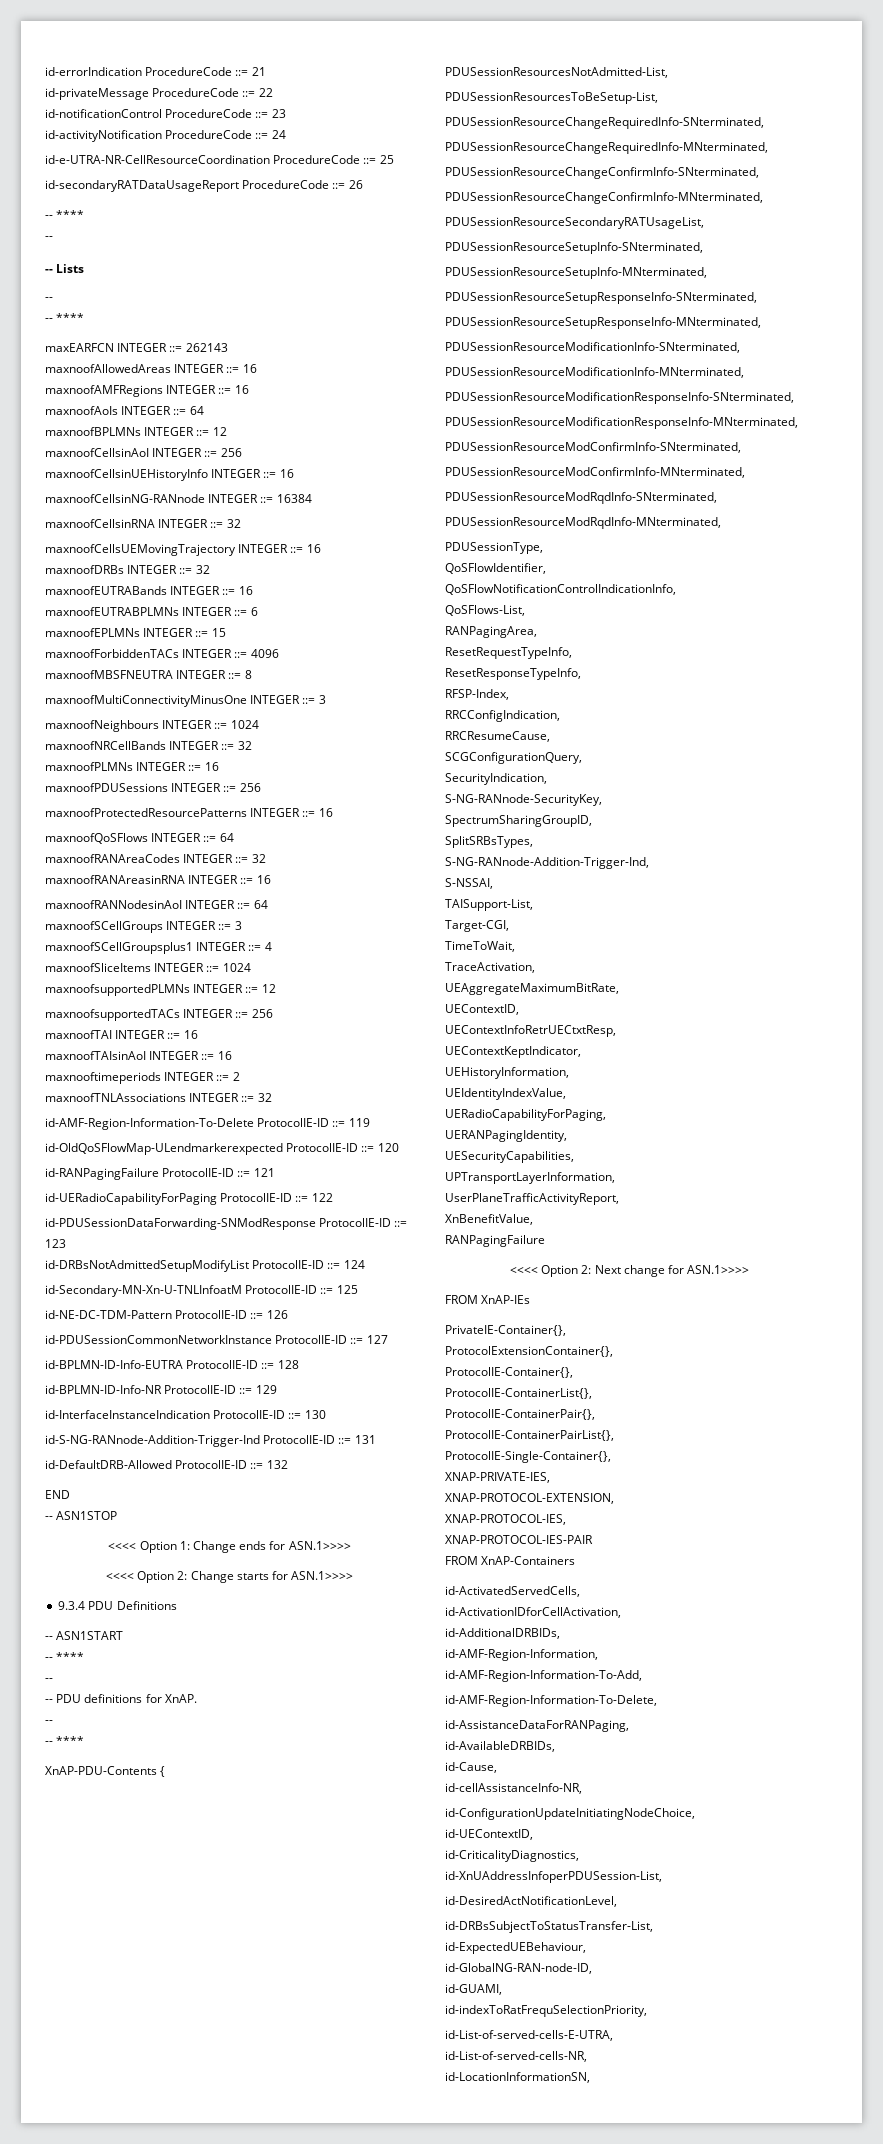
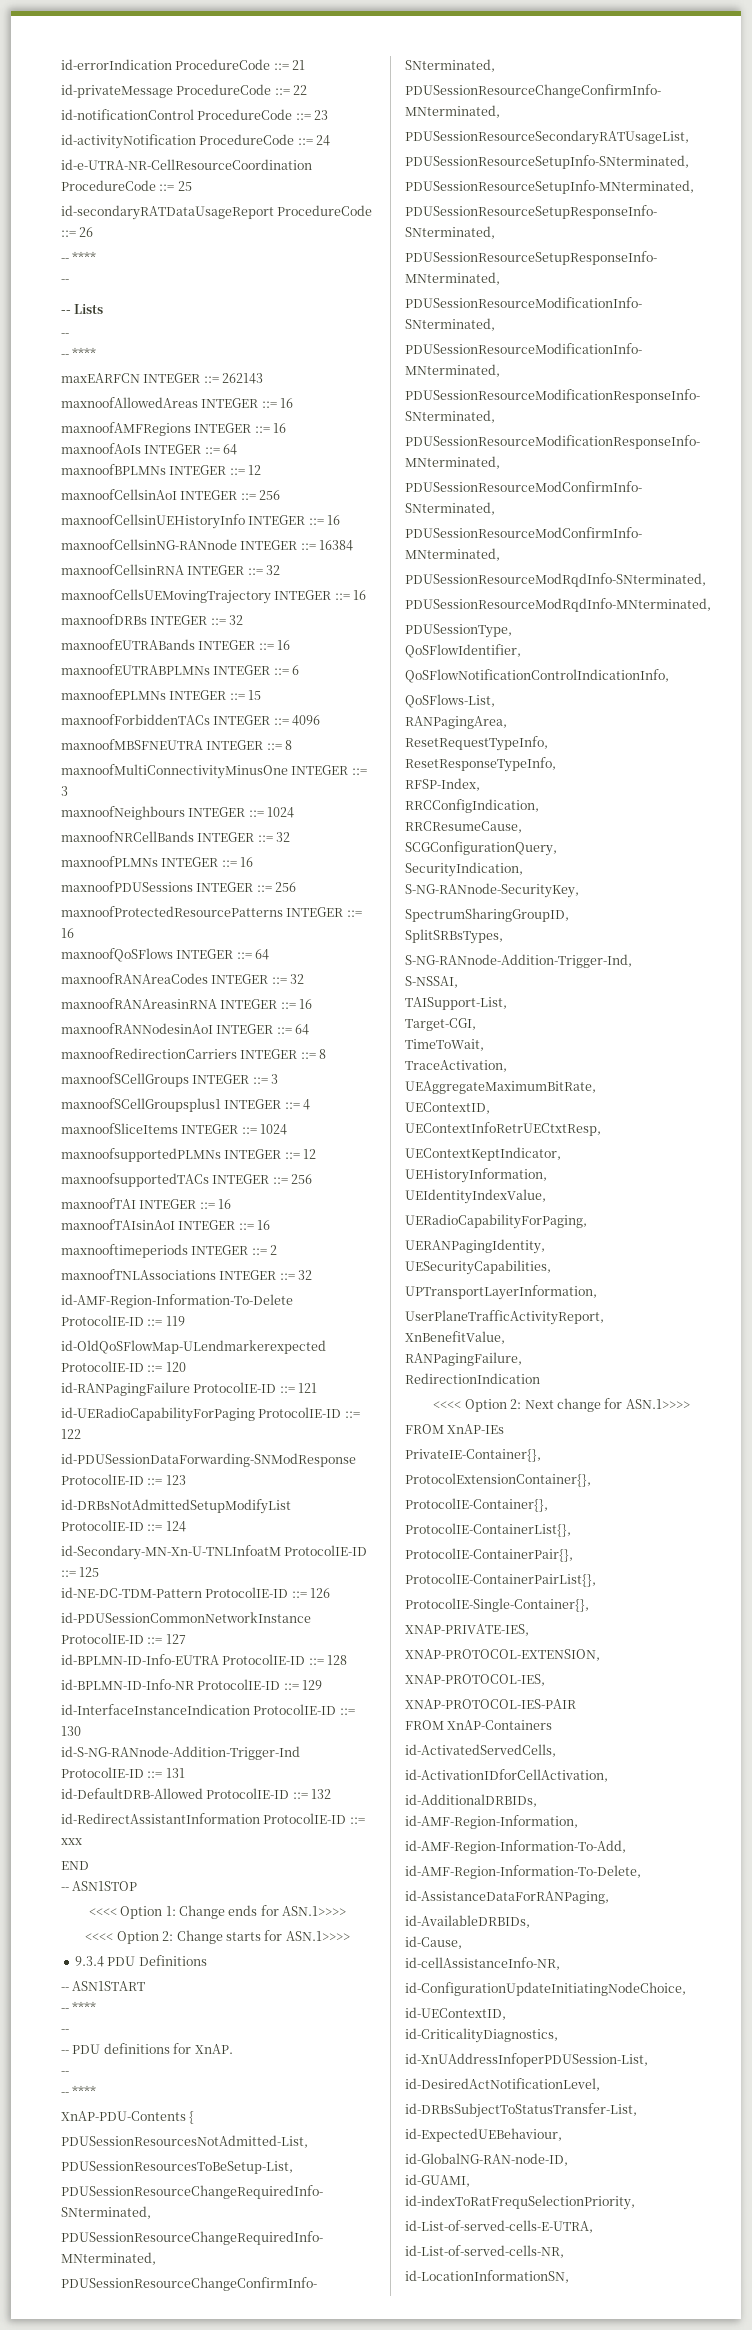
(268, 904) none -> [61,1048,327,1059] // maxnoofRedirectionCarriers INTEGER ::= 8
(288, 1464) none -> [61,1813,365,1824] [61,1838,82,1845] // id-RedirectAssistantInformation ProtocolIE-ID ::= xxx
[445,1235,545,1247] RANPagingFailure -> [405,1352,522,1366] [405,1373,540,1384] RANPagingFailure, // RedirectionIndication

